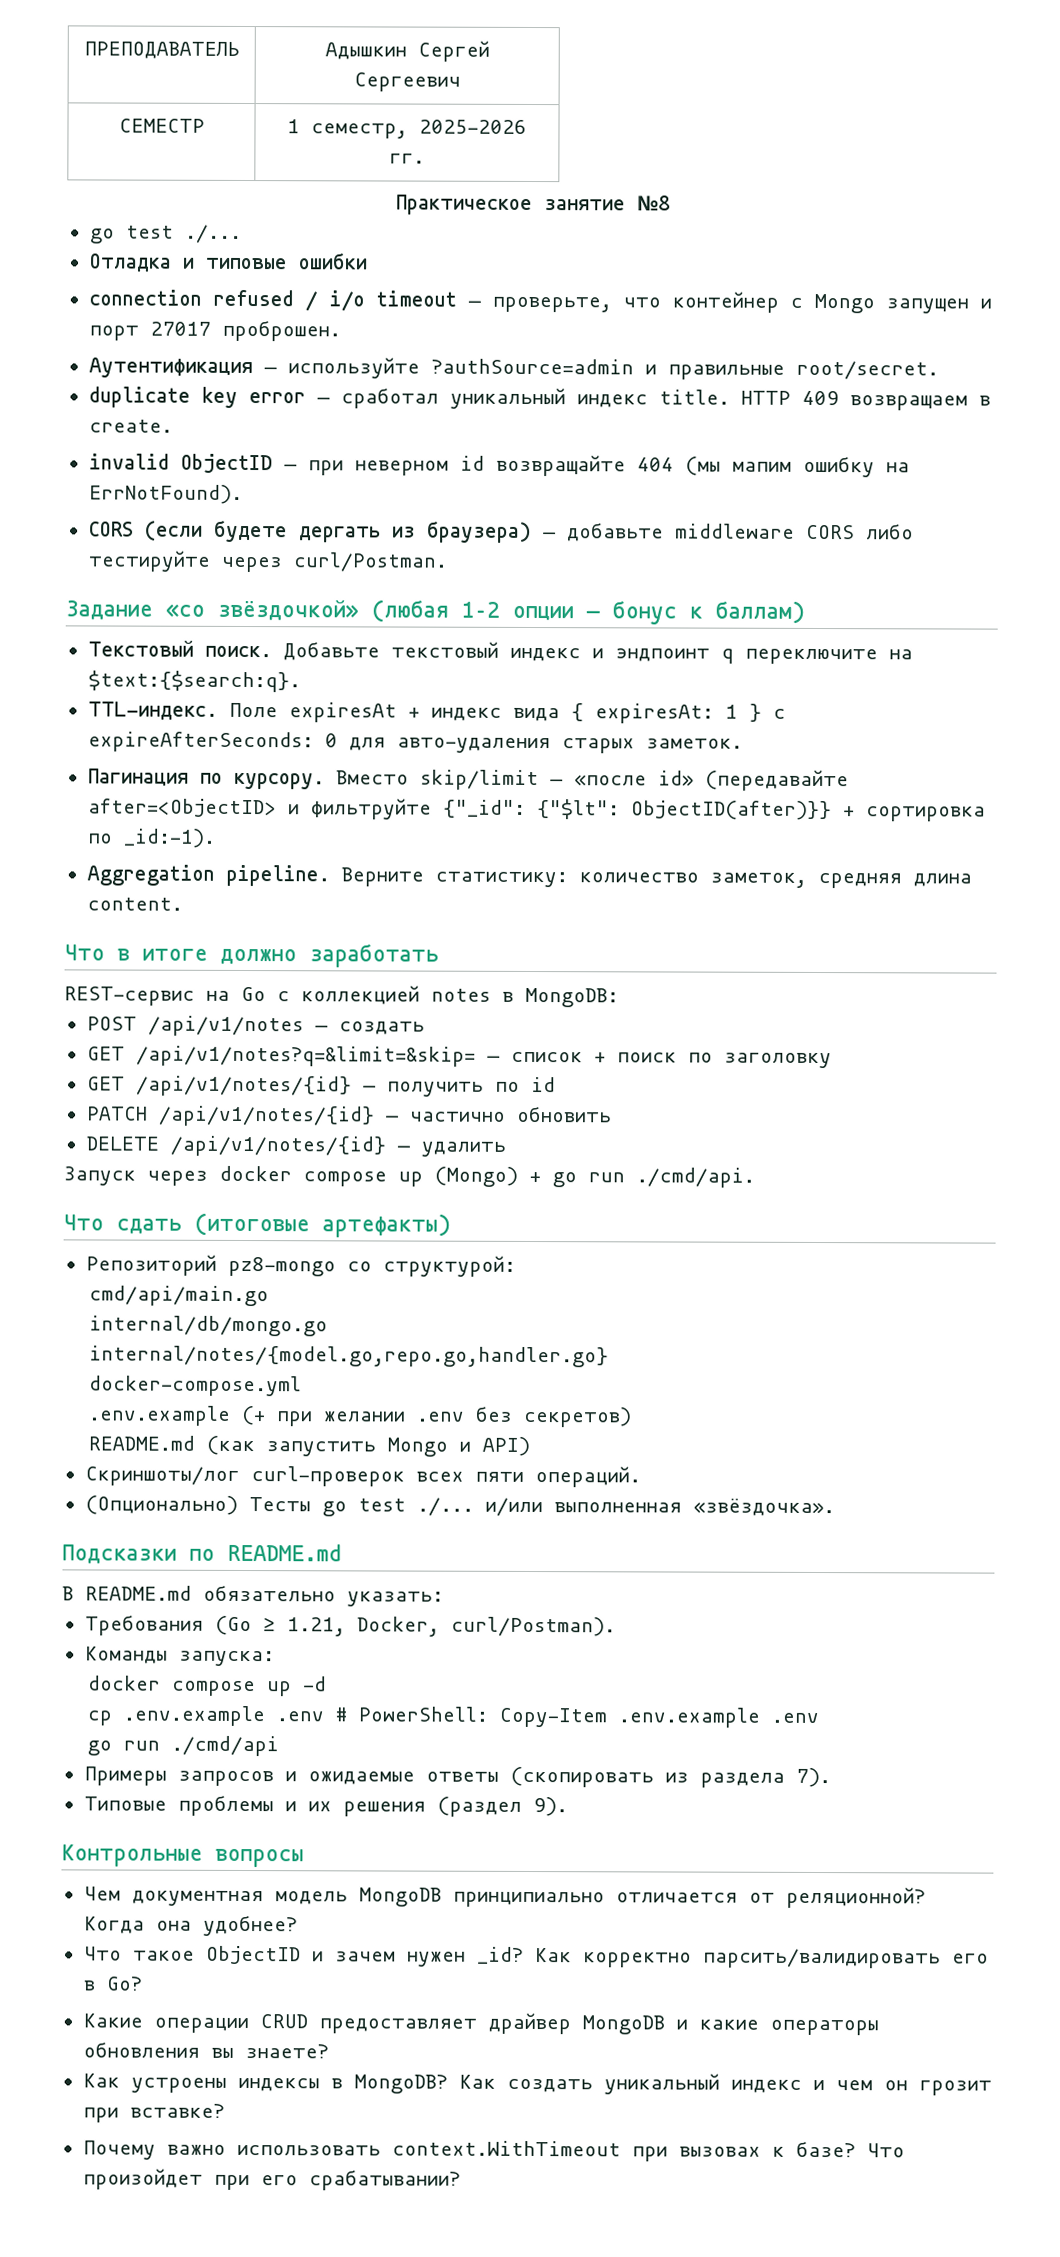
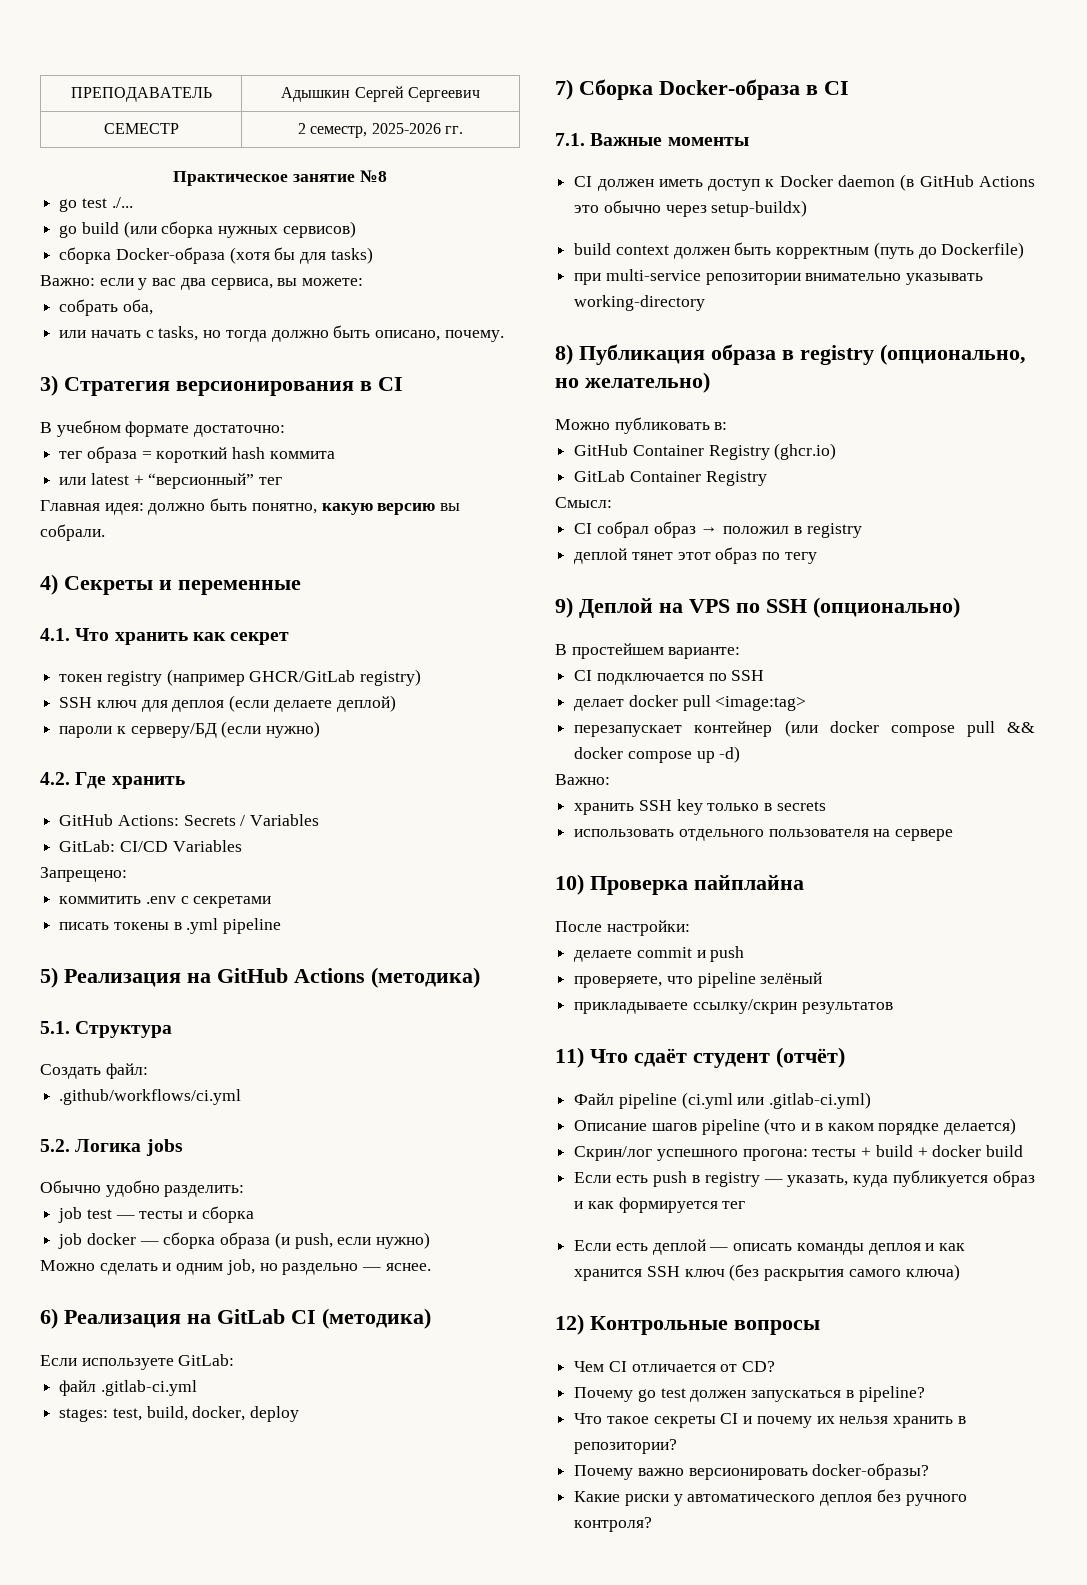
[287,119,300,134] 1 -> [298,123,307,134] 2
[88,252,368,272] [88,289,992,314] [88,320,341,342] [88,357,939,380] [88,386,991,411] [88,419,173,433] [88,453,910,478] [88,484,243,504] [88,519,914,544] [87,550,448,573] [65,598,805,625] [87,639,913,665] [87,670,301,693] [87,701,786,724] [87,731,743,754] [87,768,849,792] [87,798,986,822] [86,828,216,848] [86,864,972,889] [86,897,183,911] [64,943,439,968] [64,985,619,1008] [86,1015,425,1037] [86,1045,832,1069] [86,1075,556,1097] [86,1105,612,1127] [85,1135,506,1157] [63,1165,755,1188] [63,1212,451,1238] [85,1254,516,1277] [88,1285,269,1307] [88,1315,328,1337] [88,1345,609,1368] [88,1375,302,1397] [87,1405,632,1428] [87,1435,530,1457] [84,1466,641,1488] [84,1495,835,1517] [62,1543,342,1564] [62,1585,444,1607] [84,1615,616,1637] [84,1646,275,1667] [87,1675,327,1697] [86,1705,819,1728] [86,1735,279,1757] [83,1766,831,1788] [83,1795,568,1817] [61,1844,304,1868] [83,1886,926,1909] [83,1915,298,1937] [83,1945,989,1969] [82,1976,143,1991] [82,2012,879,2036] [82,2042,329,2059] [82,2073,992,2096] [82,2103,225,2123] [82,2140,905,2162] [82,2168,461,2191] Отладка и типовые ошибки // connection refused / i/o timeout — проверьте, что контейнер с Mongo запущен и порт 27017 проброшен. // Аутентификация — используйте ?authSource=admin и правильные root/secret. // duplicate key error — сработал уникальный индекс title. HTTP 409 возвращаем в create. // invalid ObjectID — при неверном id возвращайте 404 (мы мапим ошибку на ErrNotFound). // CORS (если будете дергать из браузера) — добавьте middleware CORS либо тестируйте через curl/Postman. // Задание «со звёздочкой» (любая 1–2 опции — бонус к баллам) // Текстовый поиск. Добавьте текстовый индекс и эндпоинт q переключите на $text:{$search:q}. // TTL-индекс. Поле expiresAt + индекс вида { expiresAt: 1 } с expireAfterSeconds: 0 для авто-удаления старых заметок. // Пагинация по курсору. Вместо skip/limit — «после id» (передавайте after=<ObjectID> и фильтруйте {"_id": {"$lt": ObjectID(after)}} + сортировка по _id:-1). // Aggregation pipeline. Верните статистику: количество заметок, средняя длина content. // Что в итоге должно заработать // REST-сервис на Go с коллекцией notes в MongoDB: // POST /api/v1/notes — создать // GET /api/v1/notes?q=&limit=&skip= — список + поиск по заголовку // GET /api/v1/notes/{id} — получить по id // PATCH /api/v1/notes/{id} — частично обновить // DELETE /api/v1/notes/{id} — удалить // Запуск через docker compose up (Mongo) + go run ./cmd/api. // Что сдать (итоговые артефакты) // Репозиторий pz8-mongo со структурой: // cmd/api/main.go // internal/db/mongo.go // internal/notes/{model.go,repo.go,handler.go} // docker-compose.yml // .env.example (+ при желании .env без секретов) // README.md (как запустить Mongo и API) // Скриншоты/лог curl-проверок всех пяти операций. // (Опционально) Тесты go test ./... и/или выполненная «звёздочка». // Подсказки по README.md // В README.md обязательно указать: // Требования (Go ≥ 1.21, Docker, curl/Postman). // Команды запуска: // docker compose up -d // cp .env.example .env # PowerShell: Copy-Item .env.example .env // go run ./cmd/api // Примеры запросов и ожидаемые ответы (скопировать из раздела 7). // Типовые проблемы и их решения (раздел 9). // Контрольные вопросы // Чем документная модель MongoDB принципиально отличается от реляционной? Когда она удобнее? // Что такое ObjectID и зачем нужен _id? Как корректно парсить/валидировать его в Go? // Какие операции CRUD предоставляет драйвер MongoDB и какие операторы обновления вы знаете? // Как устроены индексы в MongoDB? Как создать уникальный индекс и чем он грозит при вставке? // Почему важно использовать context.WithTimeout при вызовах к базе? Что произойдет при его срабатывании? -> [59,221,356,238] [59,247,373,264] [40,275,364,290] [59,299,153,316] [59,325,504,342] [40,375,403,396] [40,420,286,437] [59,446,335,463] [59,473,283,489] [40,498,461,515] [40,524,105,541] [40,574,301,595] [40,628,290,645] [59,669,422,686] [59,695,396,712] [59,721,321,738] [40,772,185,789] [59,814,320,826] [59,840,242,852] [40,867,127,882] [59,896,272,908] [59,918,282,934] [40,967,480,988] [40,1021,173,1038] [40,1063,148,1079] [59,1089,242,1105] [40,1139,183,1156] [40,1180,245,1197] [58,1206,254,1223] [58,1232,431,1249] [40,1259,431,1275] [40,1308,431,1329] [40,1354,235,1370] [59,1380,197,1396] [59,1406,300,1422] [555,79,849,100] [555,133,749,146] [574,174,1035,191] [574,200,808,217] [574,242,1025,259] [574,269,984,285] [574,295,706,311] [555,344,1026,365] [555,372,710,393] [555,417,728,434] [574,443,837,460] [574,470,767,486] [555,497,612,508] [574,521,862,538] [574,547,817,564] [555,597,960,618] [555,643,741,659] [574,670,765,685] [574,695,807,711] [574,720,1035,737] [574,746,741,763] [555,774,610,785] [574,799,826,815] [574,829,954,841] [555,874,804,895] [555,920,690,936] [574,946,745,962] [574,972,823,988] [574,999,893,1014] [555,1047,845,1068] [574,1092,872,1109] [574,1118,1017,1135] [574,1145,1024,1161] [574,1170,1035,1187] [574,1197,746,1213] [574,1239,966,1255] [574,1264,960,1281] [555,1314,820,1335] [574,1361,776,1372] [574,1386,925,1402] [574,1413,966,1428] [574,1439,678,1454] [574,1463,930,1480] [574,1489,967,1506] [574,1517,653,1532] go build (или сборка нужных сервисов) // сборка Docker-образа (хотя бы для tasks) // Важно: если у вас два сервиса, вы можете: // собрать оба, // или начать с tasks, но тогда должно быть описано, почему. // 3) Стратегия версионирования в CI // В учебном формате достаточно: // тег образа = короткий hash коммита // или latest + “версионный” тег // Главная идея: должно быть понятно, какую версию вы собрали. // 4) Секреты и переменные // 4.1. Что хранить как секрет // токен registry (например GHCR/GitLab registry) // SSH ключ для деплоя (если делаете деплой) // пароли к серверу/БД (если нужно) // 4.2. Где хранить // GitHub Actions: Secrets / Variables // GitLab: CI/CD Variables // Запрещено: // коммитить .env с секретами // писать токены в .yml pipeline // 5) Реализация на GitHub Actions (методика) // 5.1. Структура // Создать файл: // .github/workflows/ci.yml // 5.2. Логика jobs // Обычно удобно разделить: // job test — тесты и сборка // job docker — сборка образа (и push, если нужно) // Можно сделать и одним job, но раздельно — яснее. // 6) Реализация на GitLab CI (методика) // Если используете GitLab: // файл .gitlab-ci.yml // stages: test, build, docker, deploy // 7) Сборка Docker-образа в CI // 7.1. Важные моменты // CI должен иметь доступ к Docker daemon (в GitHub Actions это обычно через setup-buildx) // build context должен быть корректным (путь до Dockerfile) // при multi-service репозитории внимательно указывать working-directory // 8) Публикация образа в registry (опционально, но желательно) // Можно публиковать в: // GitHub Container Registry (ghcr.io) // GitLab Container Registry // Смысл: // CI собрал образ → положил в registry // деплой тянет этот образ по тегу // 9) Деплой на VPS по SSH (опционально) // В простейшем варианте: // CI подключается по SSH // делает docker pull <image:tag> // перезапускает контейнер (или docker compose pull && docker compose up -d) // Важно: // хранить SSH key только в secrets // использовать отдельного пользователя на сервере // 10) Проверка пайплайна // После настройки: // делаете commit и push // проверяете, что pipeline зелёный // прикладываете ссылку/скрин результатов // 11) Что сдаёт студент (отчёт) // Файл pipeline (ci.yml или .gitlab-ci.yml) // Описание шагов pipeline (что и в каком порядке делается) // Скрин/лог успешного прогона: тесты + build + docker build // Если есть push в registry — указать, куда публикуется образ и как формируется тег // Если есть деплой — описать команды деплоя и как хранится SSH ключ (без раскрытия самого ключа) // 12) Контрольные вопросы // Чем CI отличается от CD? // Почему go test должен запускаться в pipeline? // Что такое секреты CI и почему их нельзя хранить в репозитории? // Почему важно версионировать docker-образы? // Какие риски у автоматического деплоя без ручного контроля?

